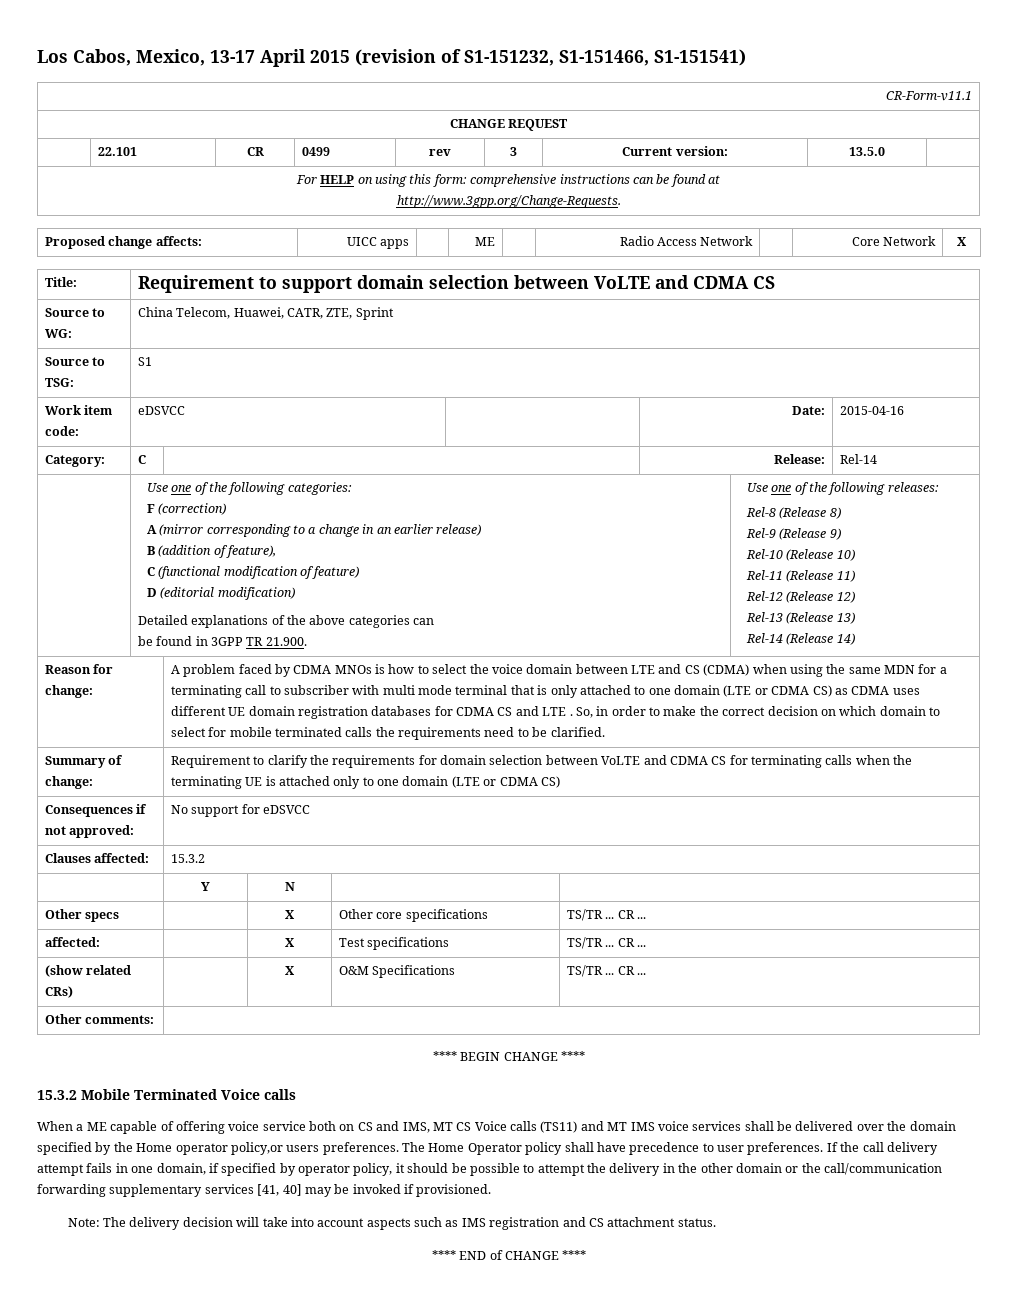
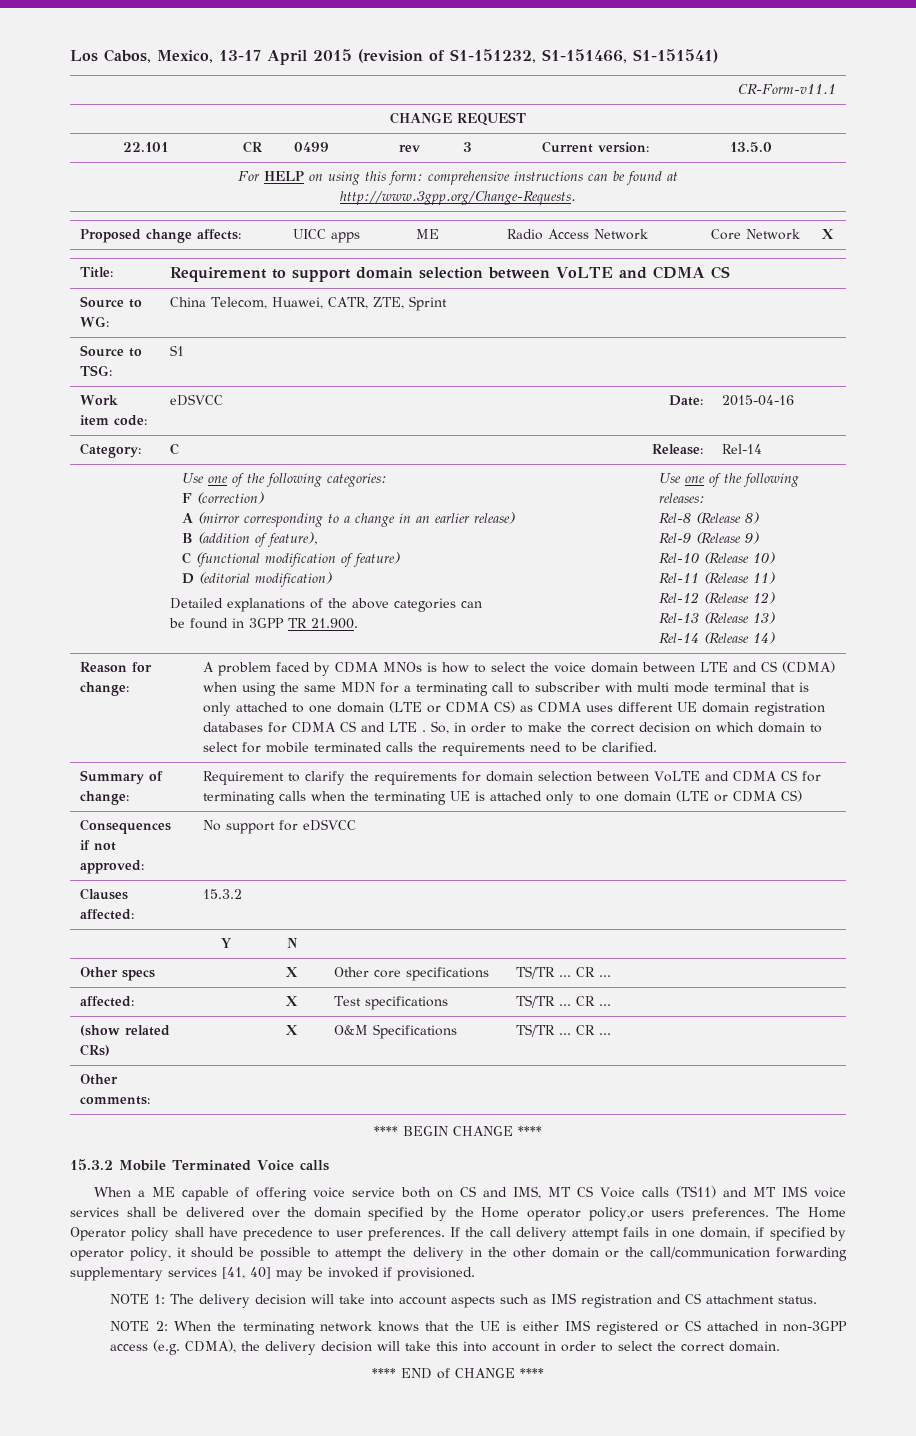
[67,1218,100,1227] Note: -> [110,1294,166,1304] NOTE 1:
(716, 1222) none -> [110,1320,848,1335] [110,1340,781,1355] // NOTE 2: When the terminating network knows that the UE is either IMS registered or CS attached in non-3GPP access (e.g. CDMA), the delivery decision will take this into account in order to select the correct domain.

